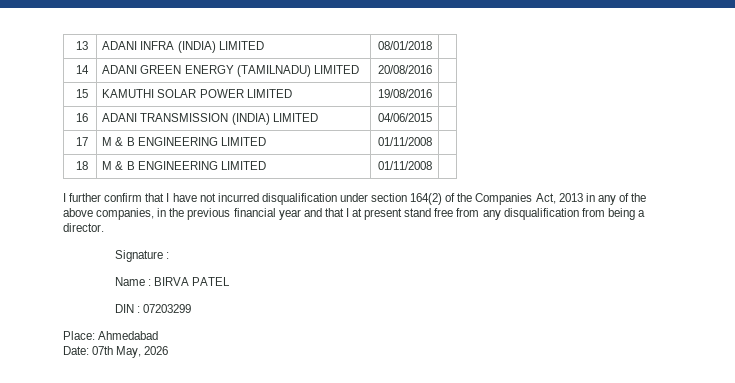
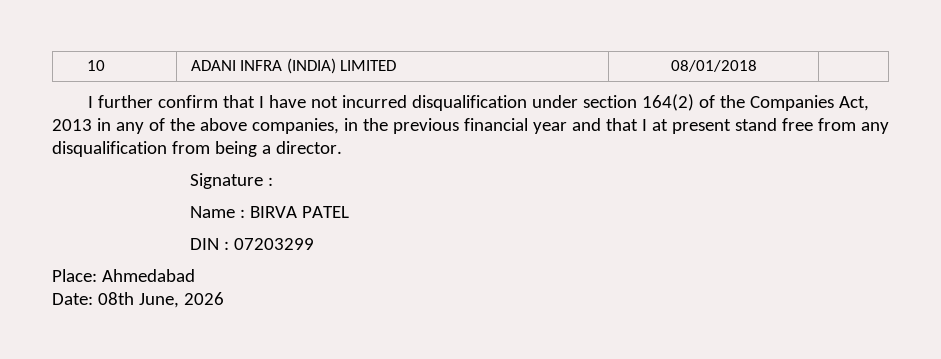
[75,41,88,50] 13 -> [87,60,106,71] 10
[75,65,89,74] [102,65,359,77] [377,65,432,74] [75,89,88,98] [102,89,292,98] [377,89,432,98] [75,113,88,122] [102,113,318,125] [377,113,432,122] [75,137,88,146] [102,137,266,146] [377,137,432,146] [75,161,88,170] [102,161,266,170] [377,161,432,170] // 14 | ADANI GREEN ENERGY (TAMILNADU) LIMITED | 20/08/2016 | // 15 | KAMUTHI SOLAR POWER LIMITED | 19/08/2016 | // 16 | ADANI TRANSMISSION (INDIA) LIMITED | 04/06/2015 | // 17 | M & B ENGINEERING LIMITED | 01/11/2008 | // 18 | M & B ENGINEERING LIMITED | 01/11/2008 | -> (757, 66) none
[92,346,142,358] 07th May, -> [97,292,179,308] 08th June,

